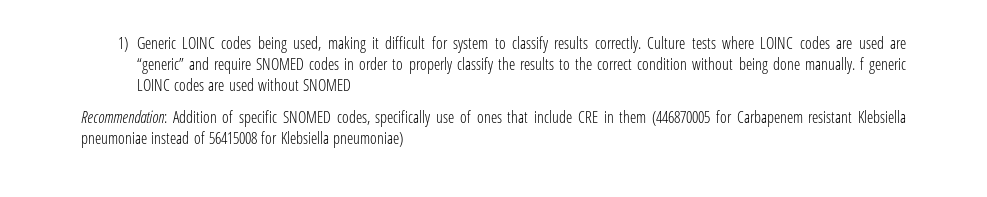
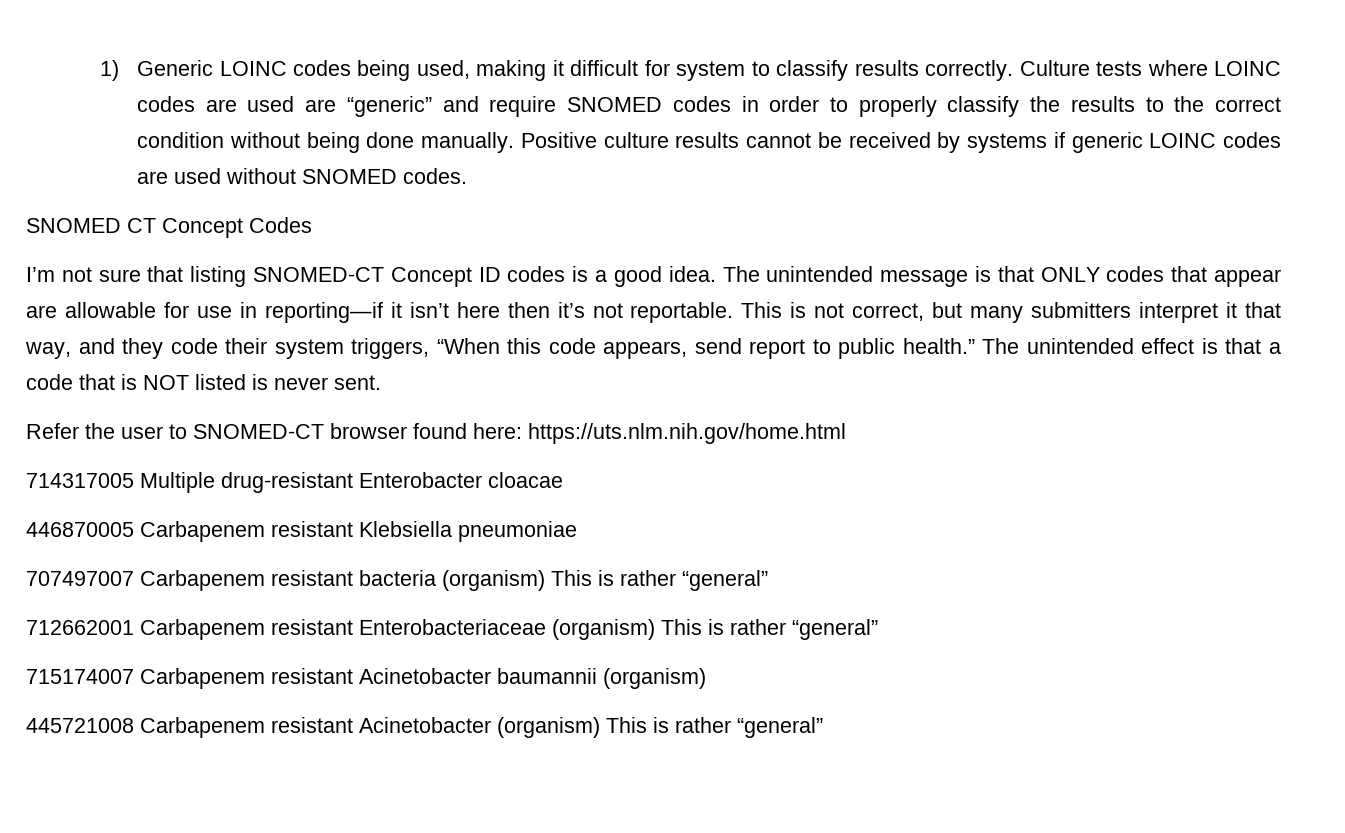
[859,57,864,70] f -> [520,132,1065,153] Positive culture results cannot be received by systems if
[81,110,906,127] [81,131,403,148] // Recommendation: Addition of specific SNOMED codes, specifically use of ones that include CRE in them (446870005 for Carbapenem resistant Klebsiella pneumoniae instead of 56415008 for Klebsiella pneumoniae) -> [403,168,468,184] [26,217,312,238] [26,266,1282,287] [26,302,1282,323] [25,338,1282,359] [26,374,381,390] [26,423,846,444] [26,472,563,493] [26,521,577,542] [26,570,768,591] [26,619,878,640] [26,668,706,689] [26,717,823,738] codes. // SNOMED CT Concept Codes // I’m not sure that listing SNOMED-CT Concept ID codes is a good idea. The unintended message is that ONLY codes that appear are allowable for use in reporting—if it isn’t here then it’s not reportable. This is not correct, but many submitters interpret it that way, and they code their system triggers, “When this code appears, send report to public health.” The unintended effect is that a code that is NOT listed is never sent. // Refer the user to SNOMED-CT browser found here: https://uts.nlm.nih.gov/home.html // 714317005 Multiple drug-resistant Enterobacter cloacae // 446870005 Carbapenem resistant Klebsiella pneumoniae // 707497007 Carbapenem resistant bacteria (organism) This is rather “general” // 712662001 Carbapenem resistant Enterobacteriaceae (organism) This is rather “general” // 715174007 Carbapenem resistant Acinetobacter baumannii (organism) // 445721008 Carbapenem resistant Acinetobacter (organism) This is rather “general”

